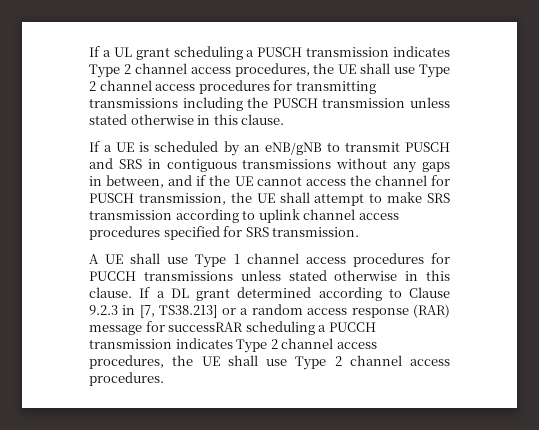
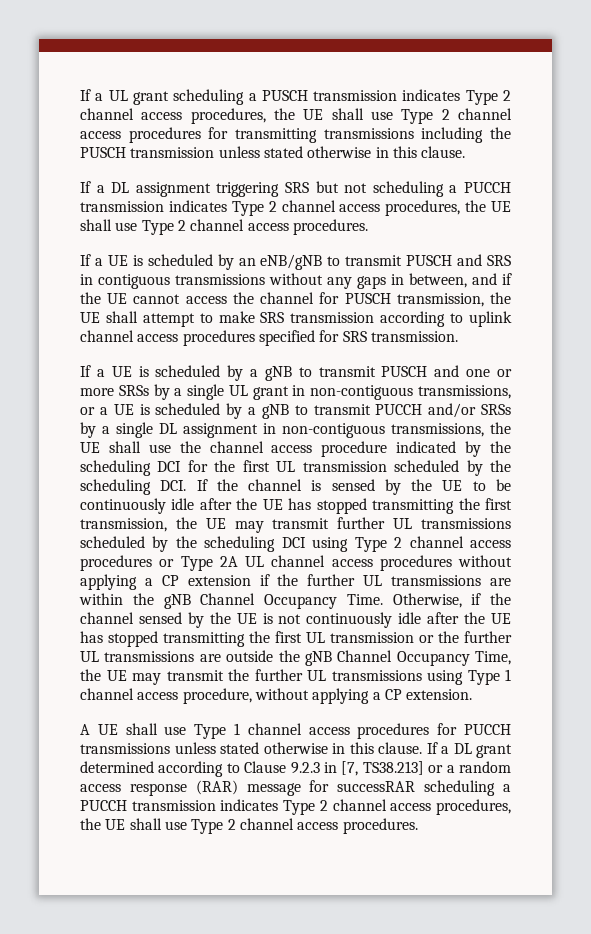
(285, 119) none -> [80,181,512,197] [80,200,511,216] [80,219,368,235] // If a DL assignment triggering SRS but not scheduling a PUCCH transmission indicates Type 2 channel access procedures, the UE shall use Type 2 channel access procedures.
(360, 232) none -> [80,365,513,381] [80,384,511,400] [80,403,511,419] [80,422,511,438] [80,441,512,457] [80,460,512,476] [80,479,511,495] [80,498,513,514] [80,517,511,533] [80,536,512,552] [80,555,512,571] [80,574,512,590] [79,593,511,609] [80,612,512,628] [80,631,512,647] [80,650,511,666] [80,669,511,685] [80,688,473,704] // If a UE is scheduled by a gNB to transmit PUSCH and one or more SRSs by a single UL grant in non-contiguous transmissions, or a UE is scheduled by a gNB to transmit PUCCH and/or SRSs by a single DL assignment in non-contiguous transmissions, the UE shall use the channel access procedure indicated by the scheduling DCI for the first UL transmission scheduled by the scheduling DCI. If the channel is sensed by the UE to be continuously idle after the UE has stopped transmitting the first transmission, the UE may transmit further UL transmissions scheduled by the scheduling DCI using Type 2 channel access procedures or Type 2A UL channel access procedures without applying a CP extension if the further UL transmissions are within the gNB Channel Occupancy Time. Otherwise, if the channel sensed by the UE is not continuously idle after the UE has stopped transmitting the first UL transmission or the further UL transmissions are outside the gNB Channel Occupancy Time, the UE may transmit the further UL transmissions using Type 1 channel access procedure, without applying a CP extension.

